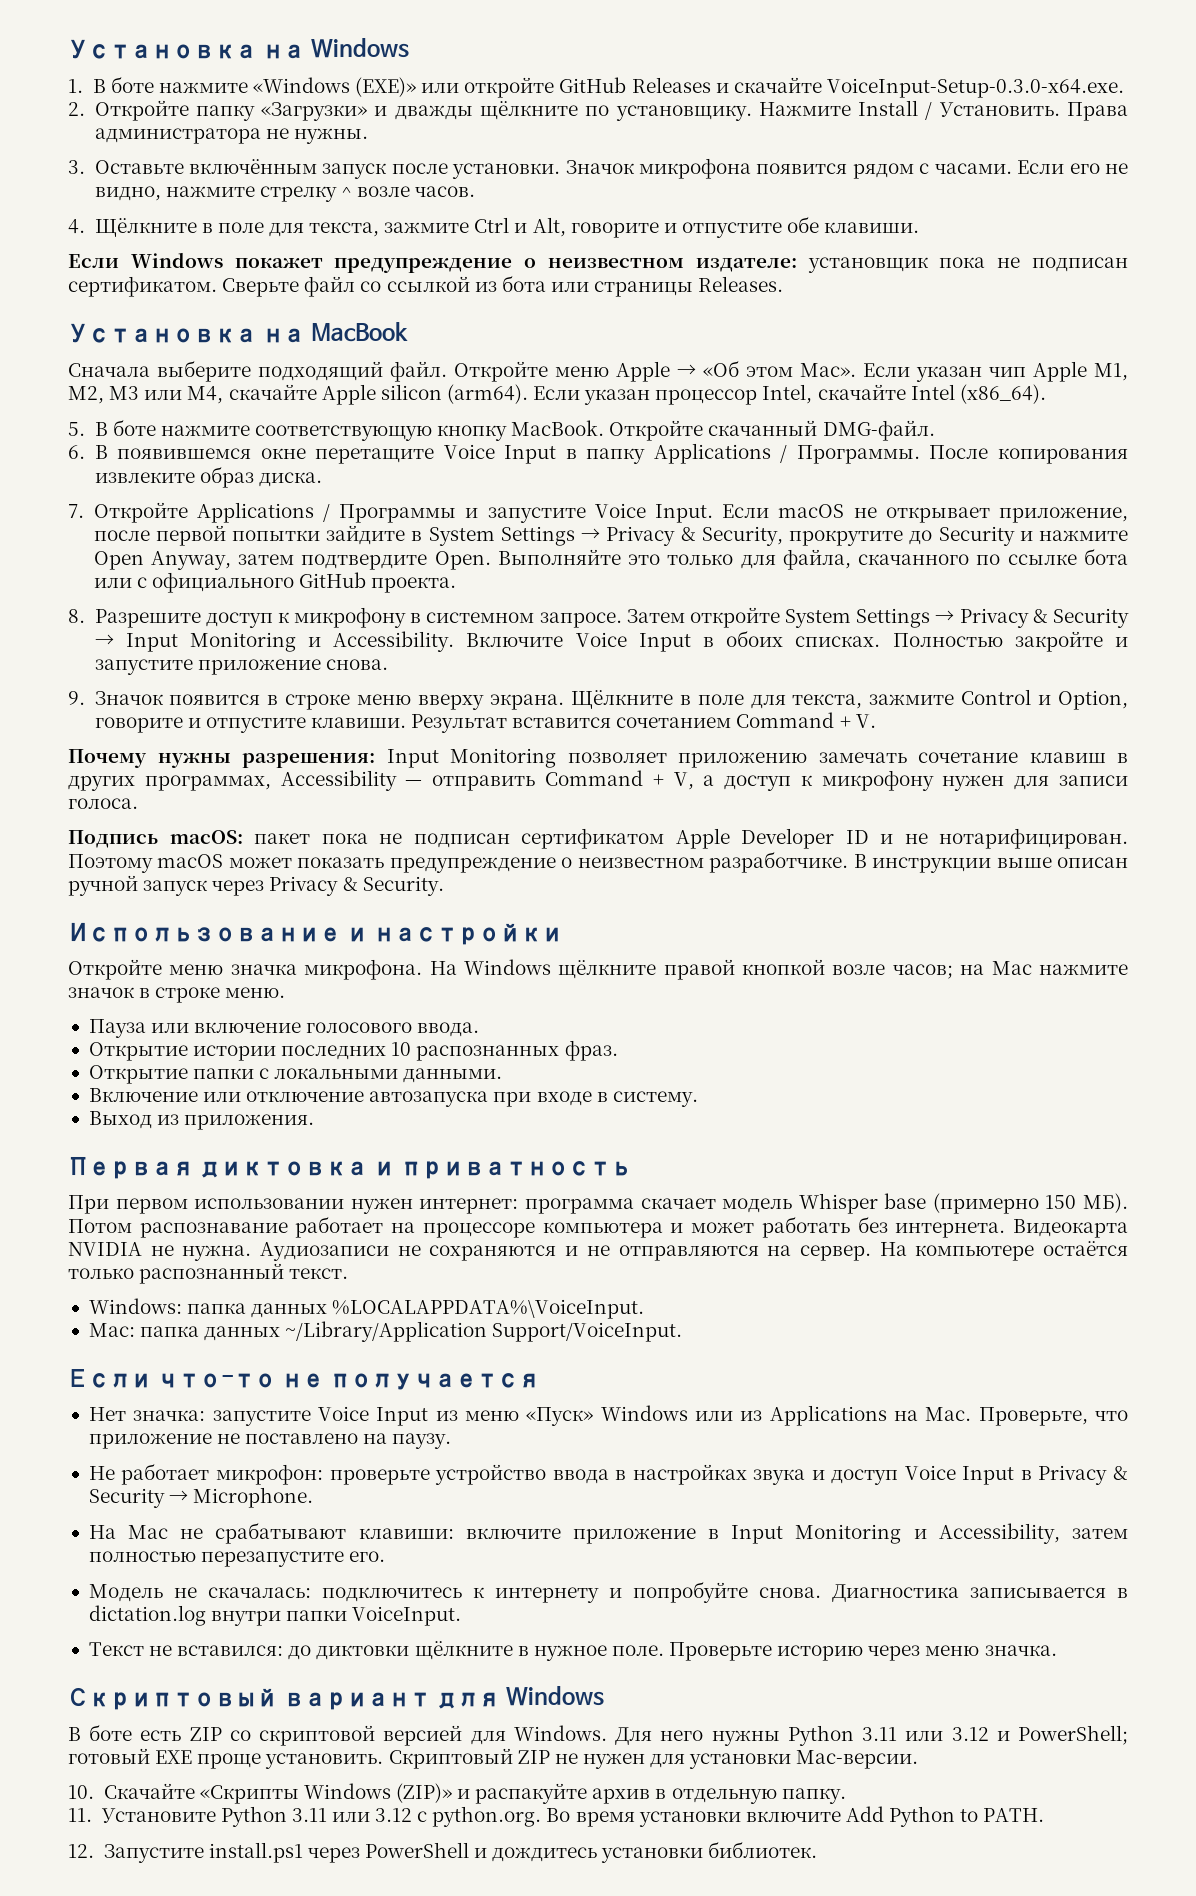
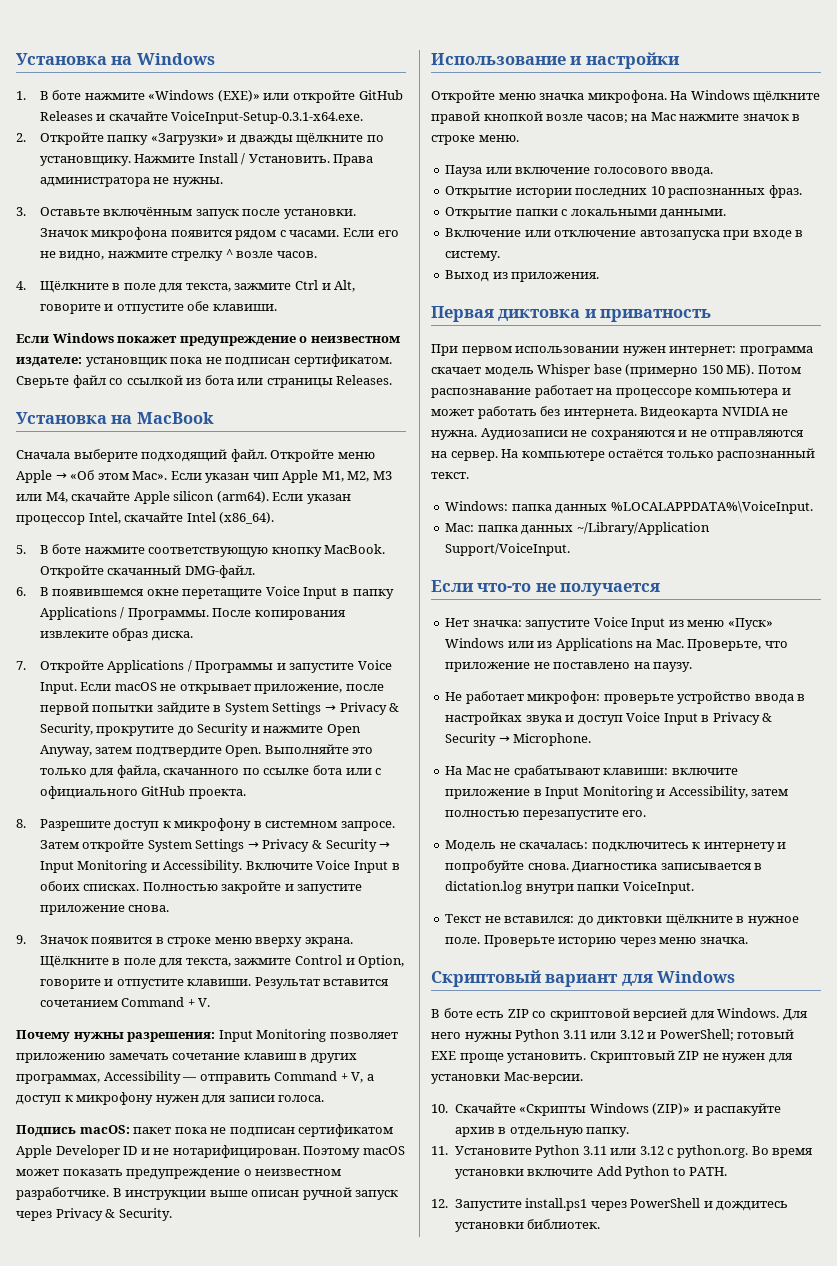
[826,78,1124,98] VoiceInput-Setup-0.3.0-x64.exe. -> [171,111,364,124] VoiceInput-Setup-0.3.1-x64.exe.

